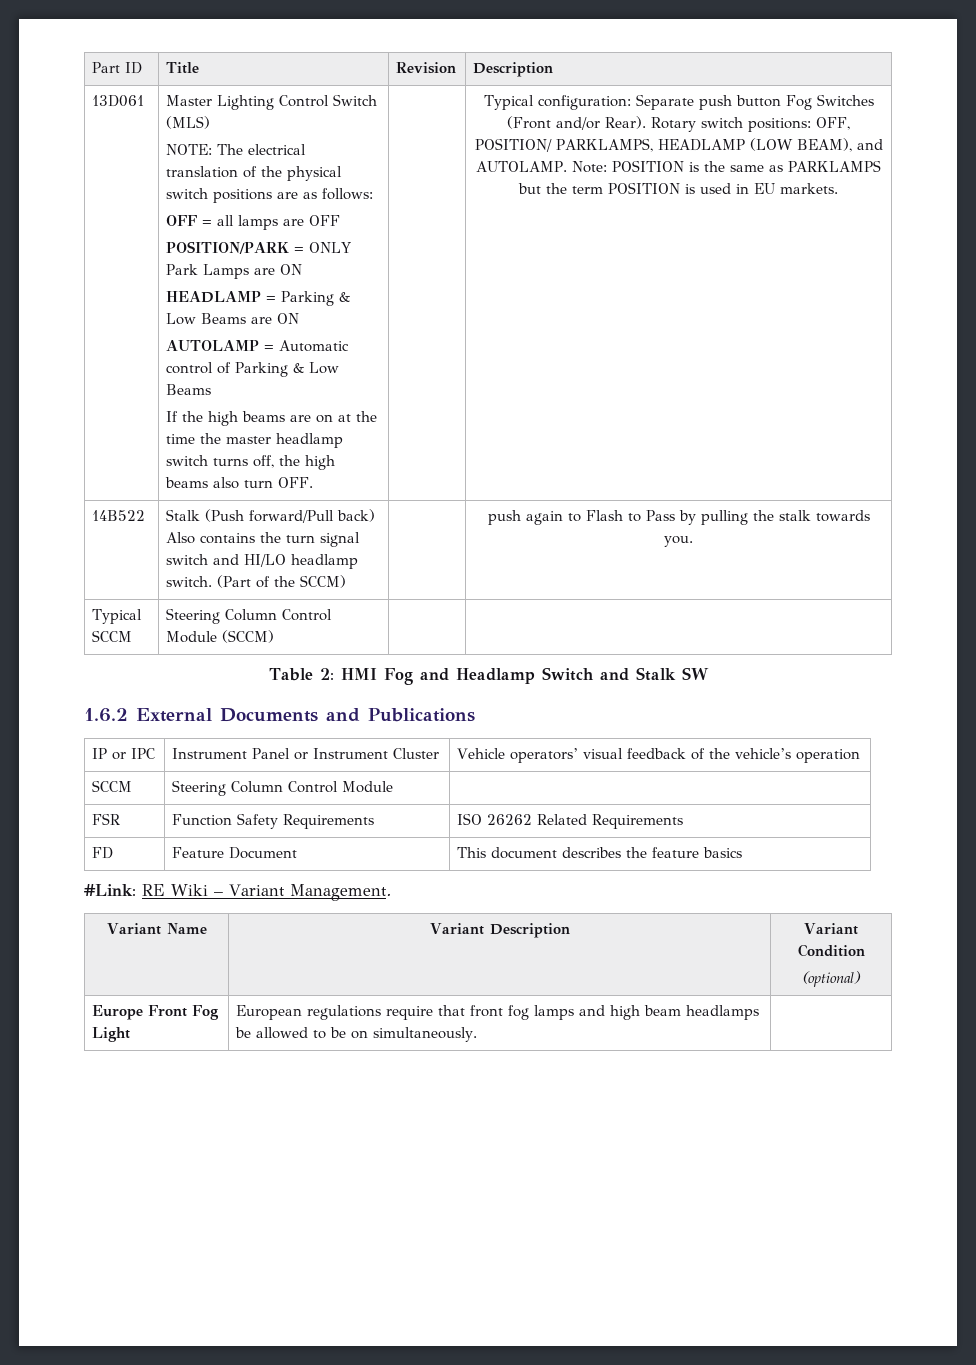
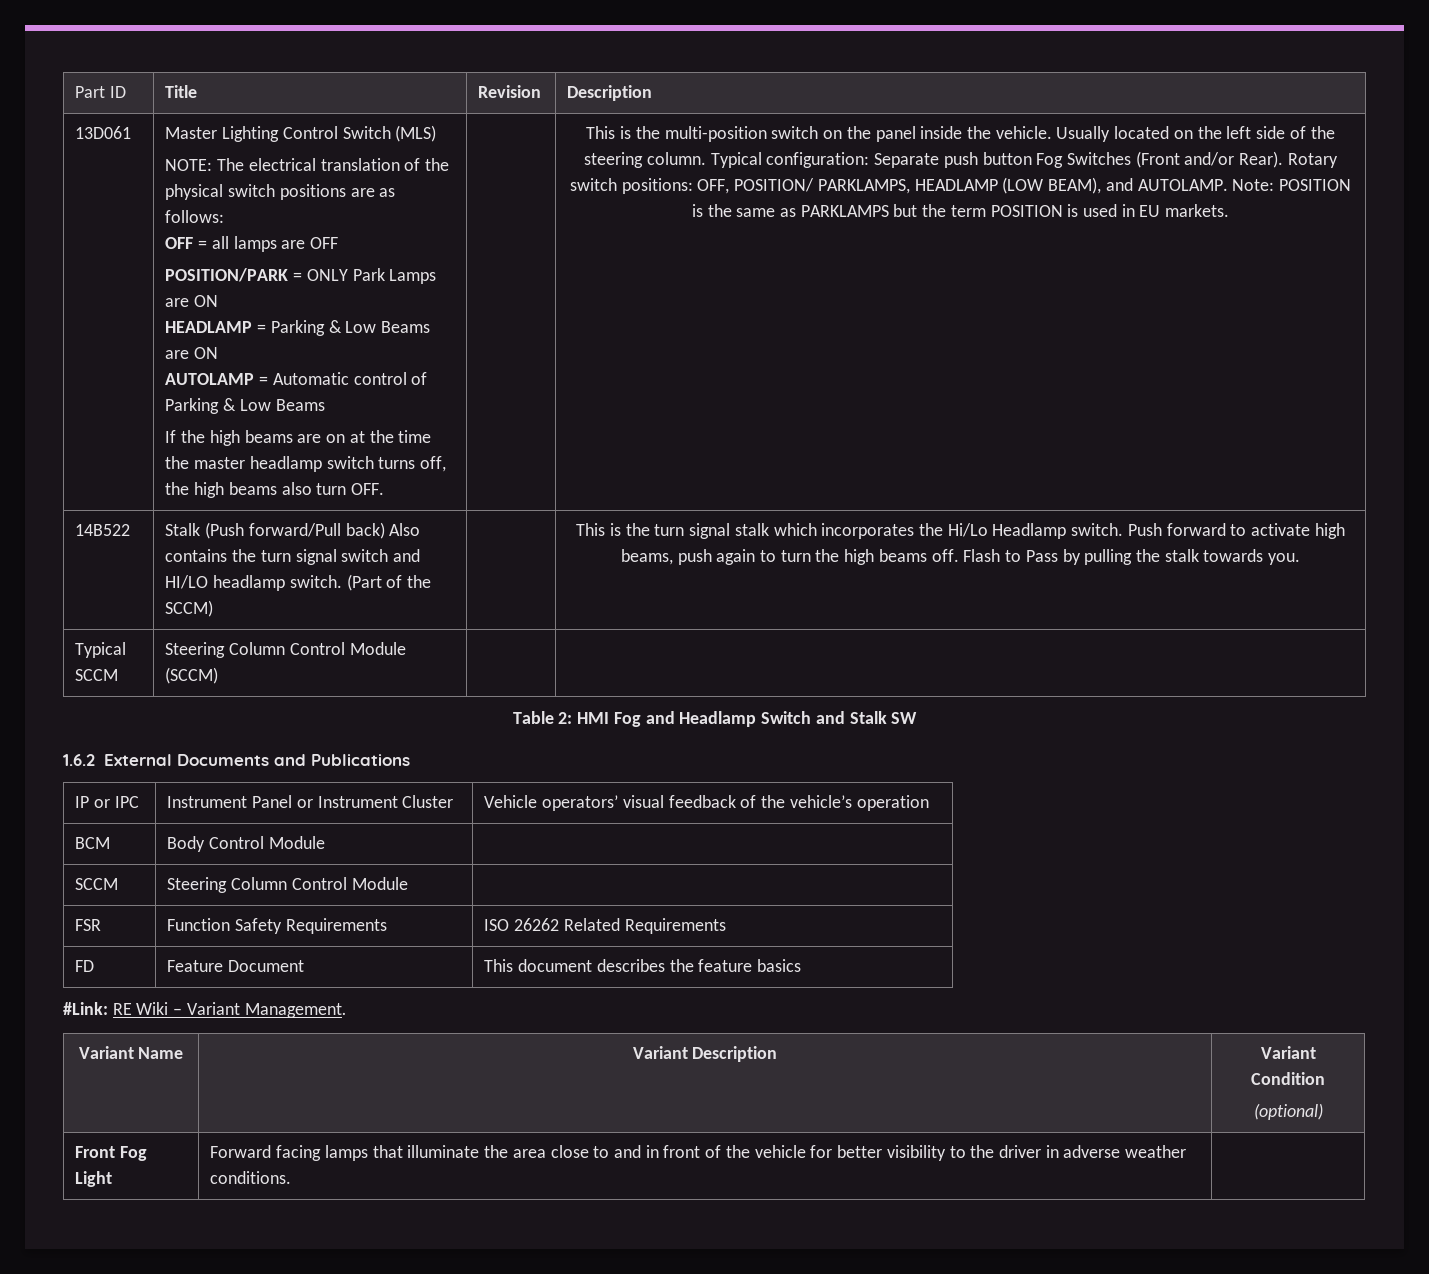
(313, 482) none -> [586,126,1335,142] [584,152,706,168] This is the multi-position switch on the panel inside the vehicle. Usually located on the left side of the steering column.
[487,510,581,525] push again to -> [576,523,1345,539] [620,549,959,565] This is the turn signal stalk which incorporates the Hi/Lo Headlamp switch. Push forward to activate high beams, push again to turn the high beams off.
(860, 756) none -> [75,837,111,849] [167,836,325,852] // BCM | Body Control Module |
[91,1005,143,1020] Europe -> (1323, 1111) none
[235,1005,759,1020] [234,1027,477,1042] European regulations require that front fog lamps and high beam headlamps be allowed to be on simultaneously. -> [210,1145,1187,1161] [210,1171,292,1184] Forward facing lamps that illuminate the area close to and in front of the vehicle for better visibility to the driver in adverse weather conditions.

